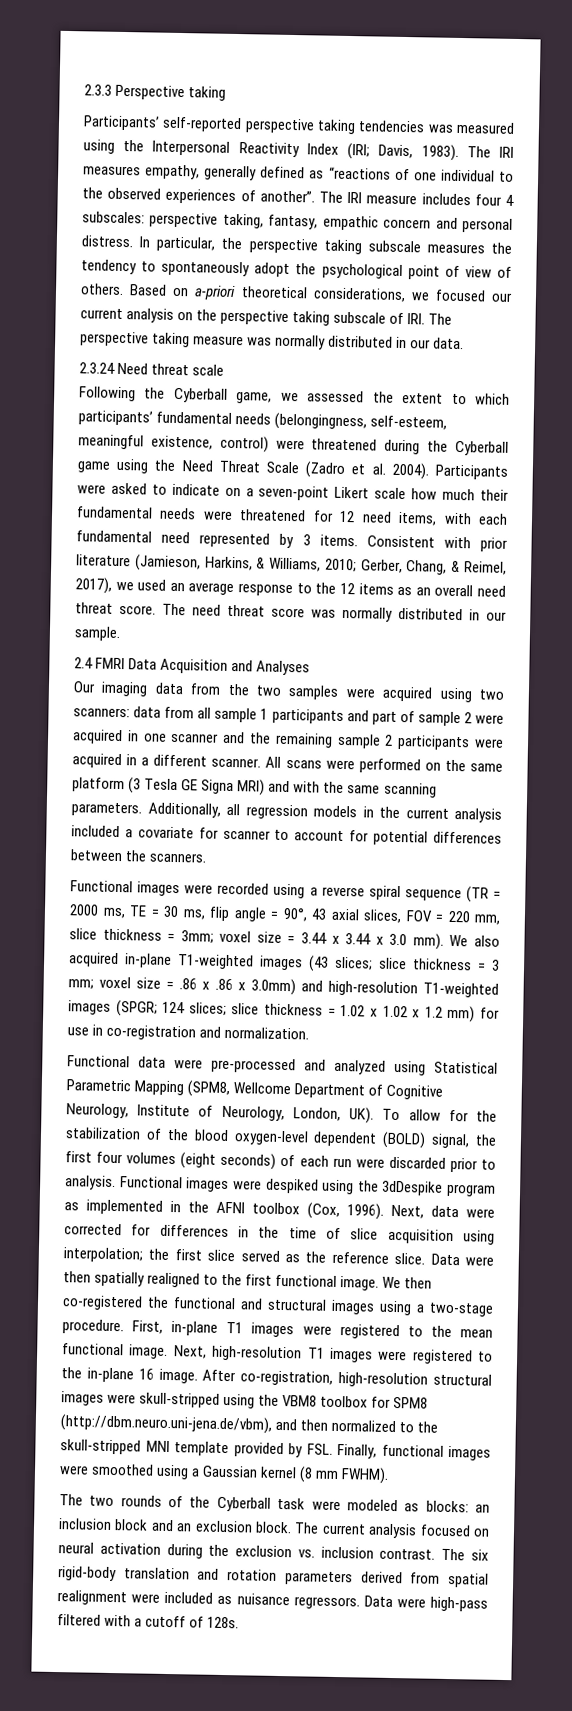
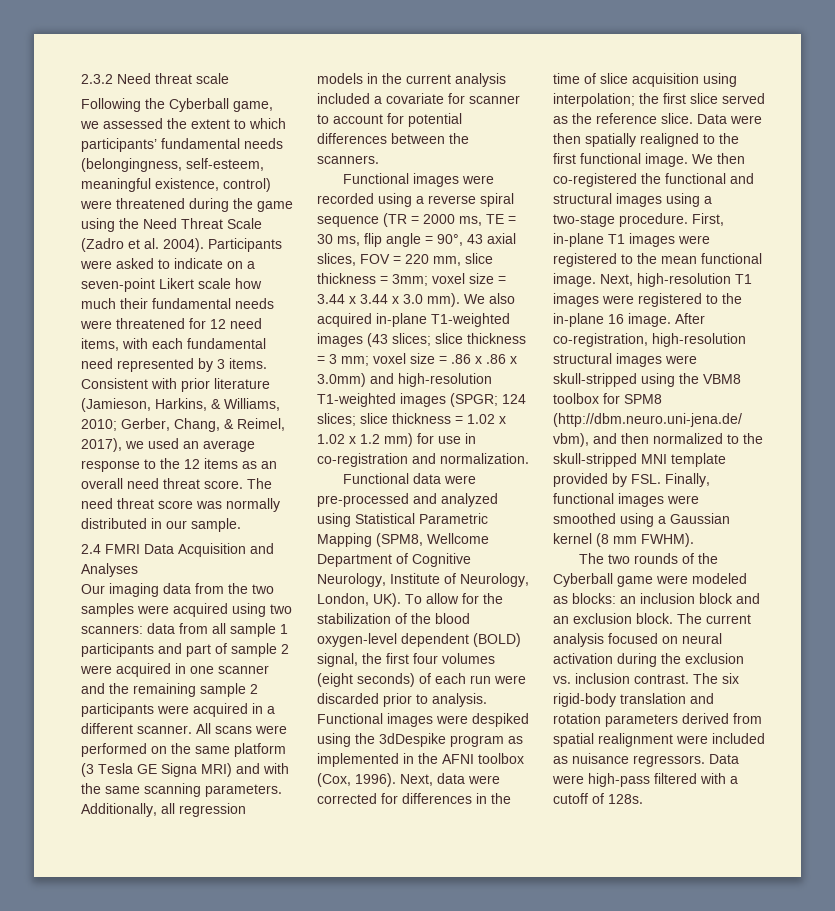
[84,84,227,101] [83,115,515,135] [83,139,515,161] [83,164,514,182] [82,187,514,206] [82,211,514,233] [81,235,512,255] [81,259,512,280] [80,283,513,303] [80,308,453,326] [80,331,465,350] [79,362,115,374] 2.3.3 Perspective taking // Participants’ self-reported perspective taking tendencies was measured using the Interpersonal Reactivity Index (IRI; Davis, 1983). The IRI measures empathy, generally defined as “reactions of one individual to the observed experiences of another”. The IRI measure includes four 4 subscales: perspective taking, fantasy, empathic concern and personal distress. In particular, the perspective taking subscale measures the tendency to spontaneously adopt the psychological point of view of others. Based on a-priori theoretical considerations, we focused our current analysis on the perspective taking subscale of IRI. The perspective taking measure was normally distributed in our data. // 2.3.24 -> [81,74,113,84] 2.3.2
[455,440,510,456] Cyberball -> (253, 203) none
[277,1497,306,1510] task -> [617,576,653,587] game

